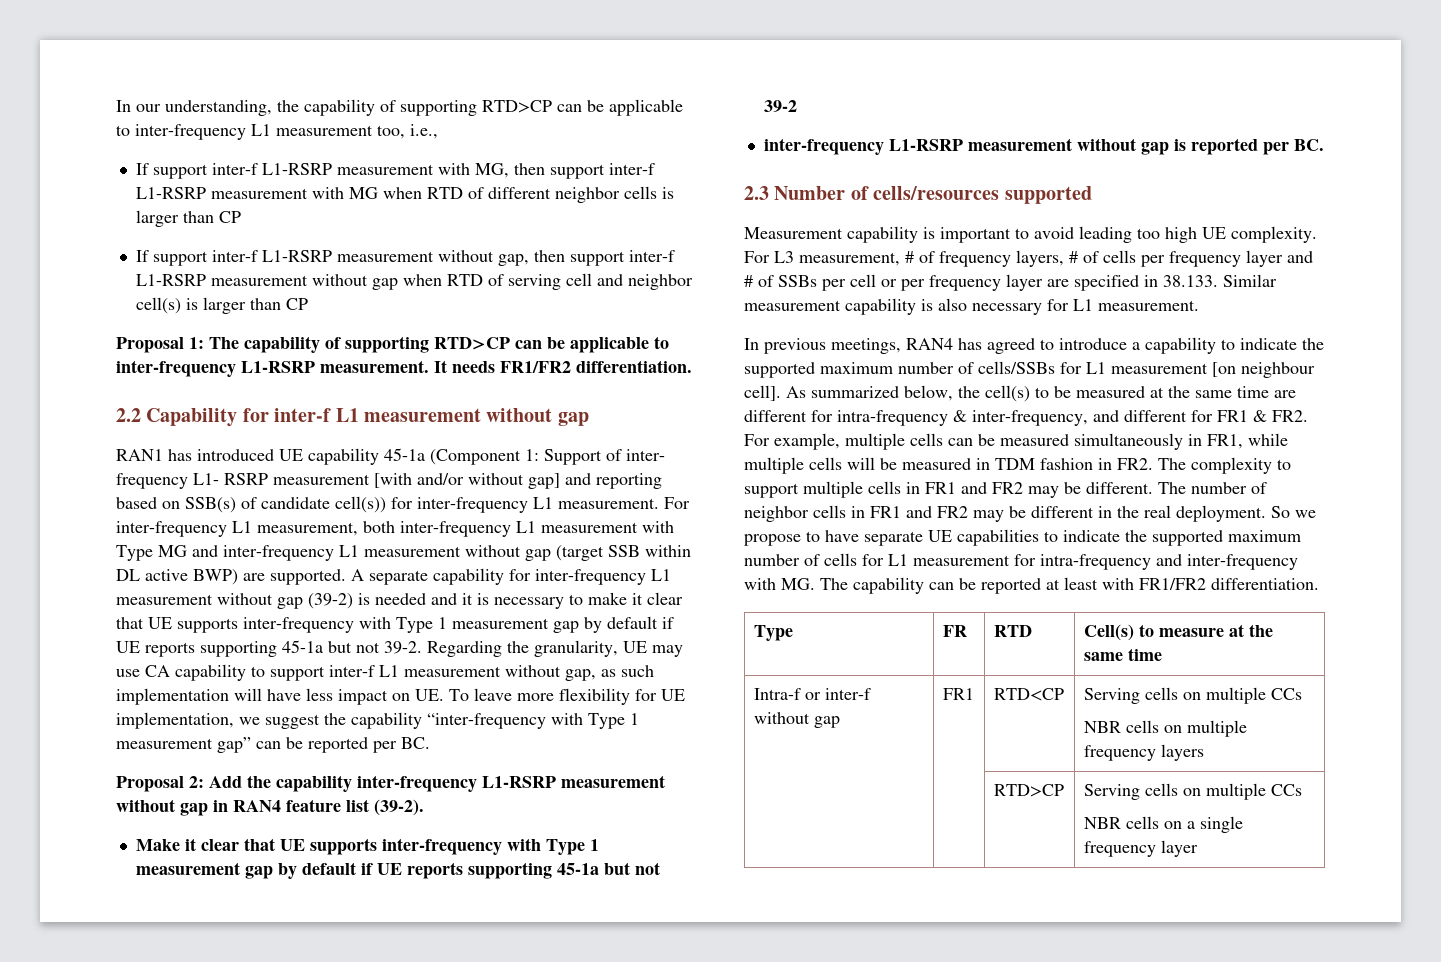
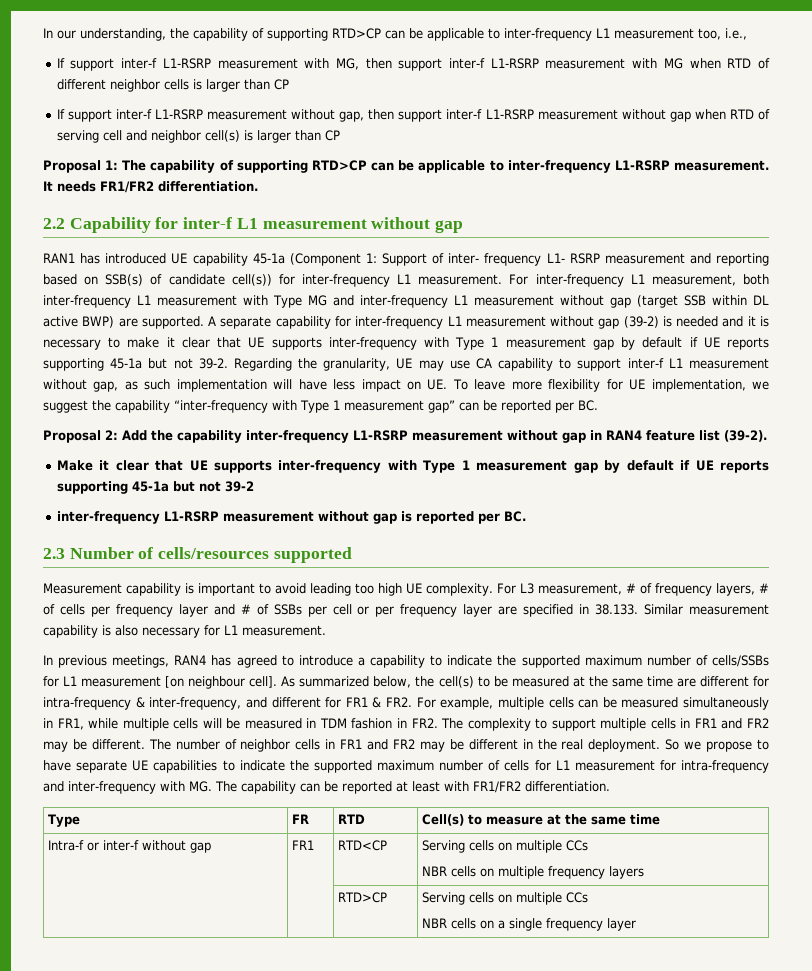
[374,473,560,489] [with and/or without gap] -> (685, 258) none

